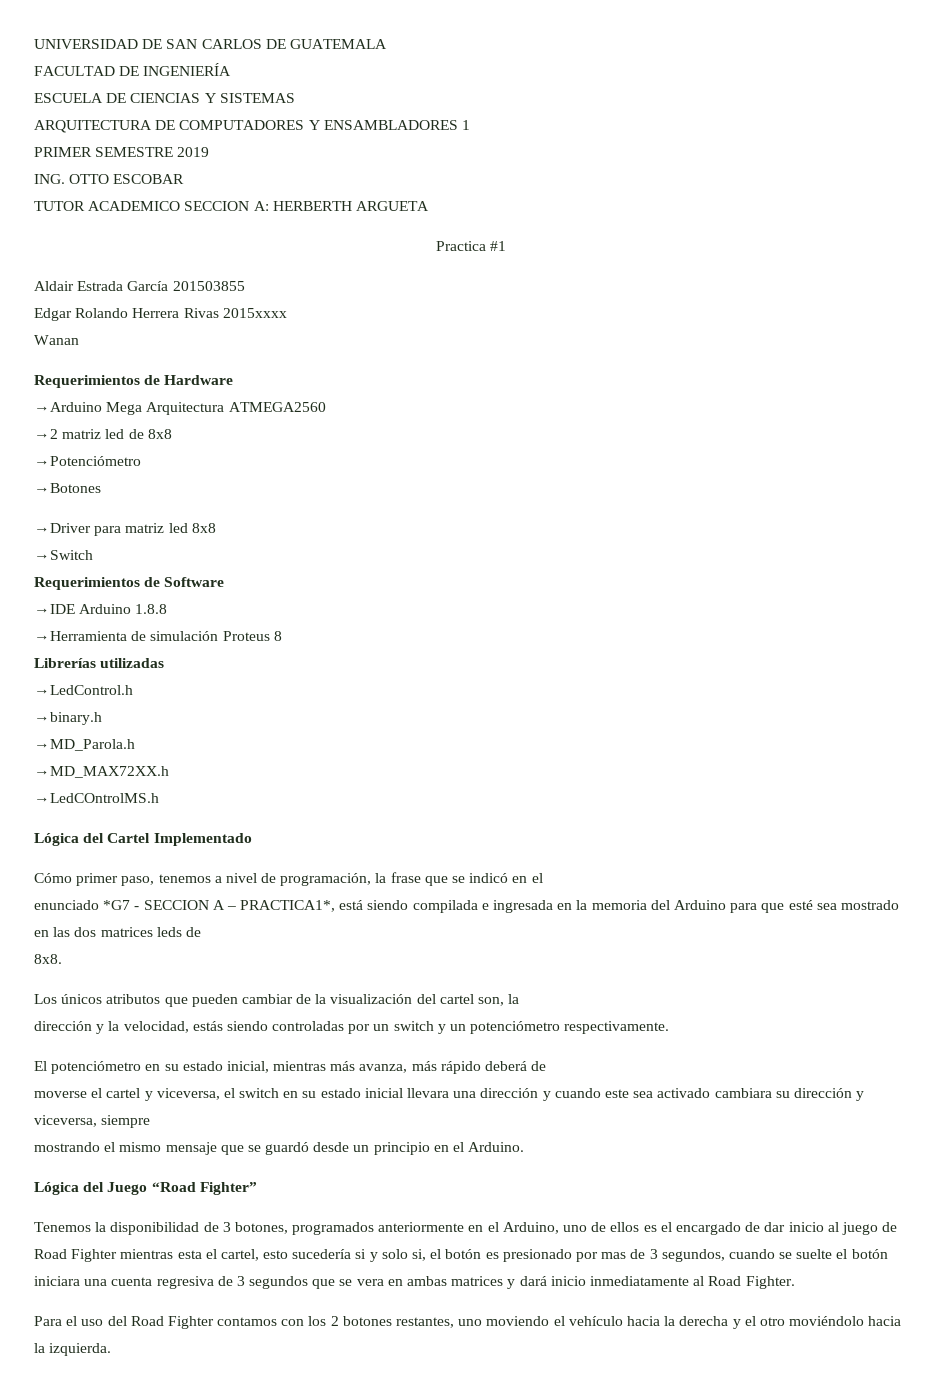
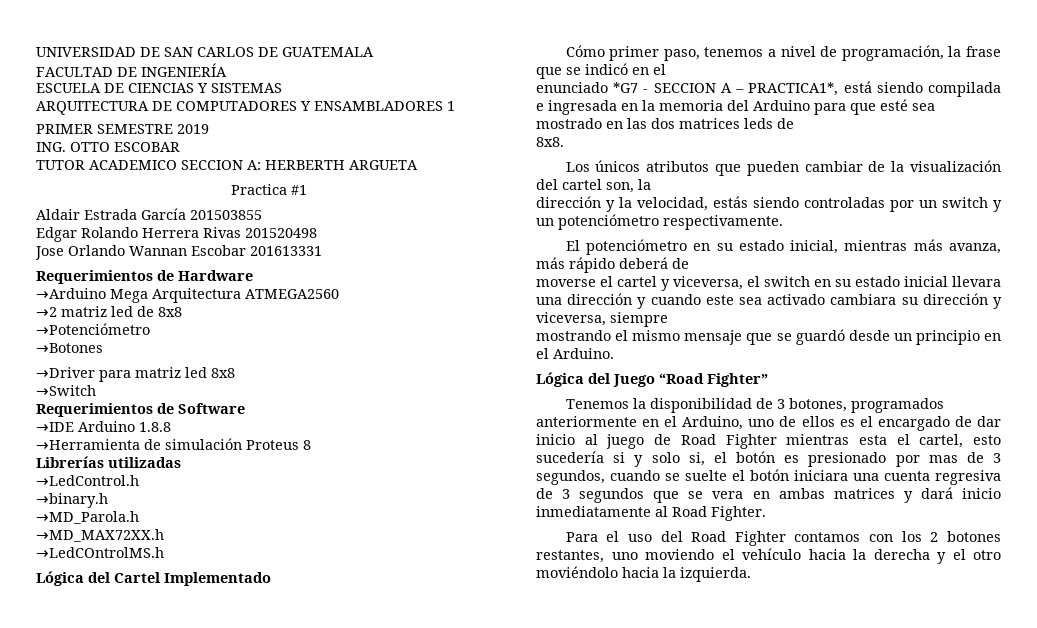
[222,308,287,318] [34,335,79,345] 2015xxxx // Wanan -> [245,228,317,238] [35,245,322,260] 201520498 // Jose Orlando Wannan Escobar 201613331

